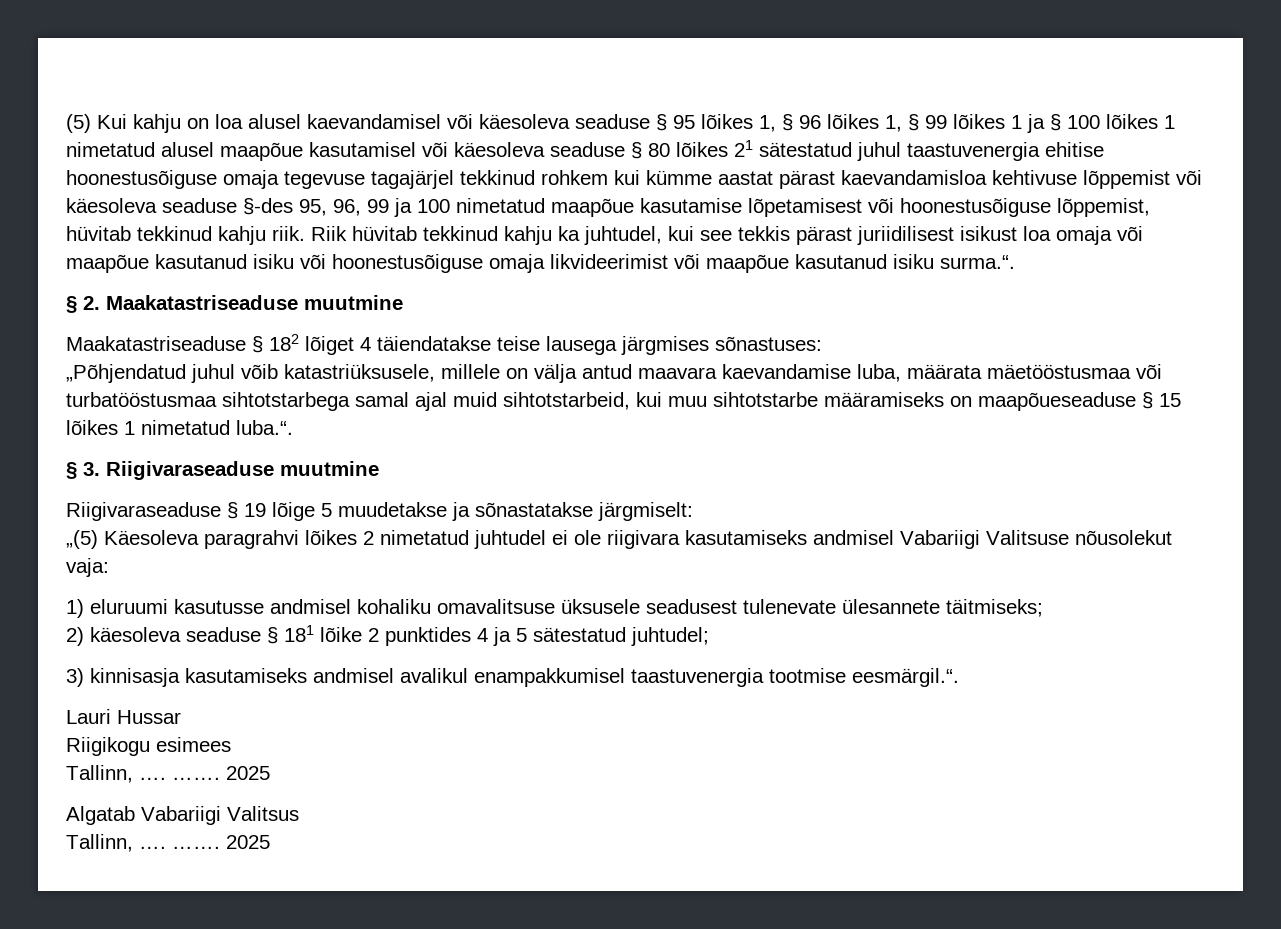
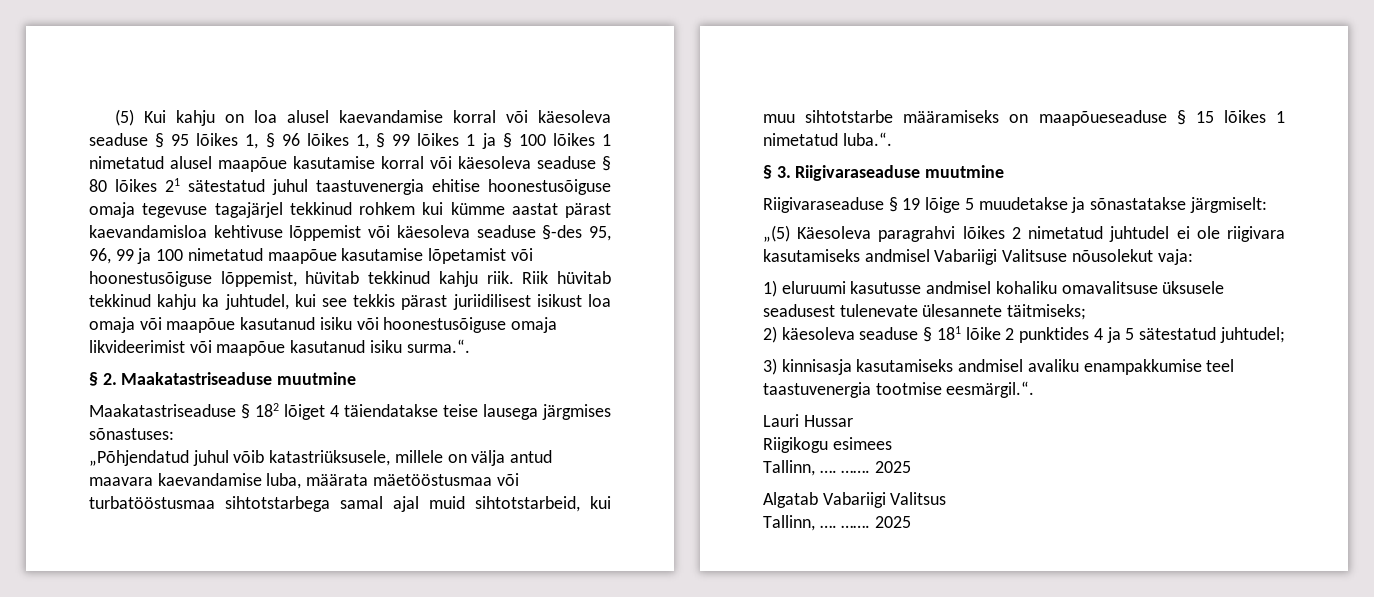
[307,114,441,129] kaevandamisel -> [338,110,496,123] kaevandamise korral
[309,142,416,157] kasutamisel -> [293,156,424,169] kasutamise korral
[748,198,862,217] lõpetamisest -> [428,248,507,264] lõpetamist
[400,668,625,687] avalikul enampakkumisel -> [1027,359,1235,375] avaliku enampakkumise teel

